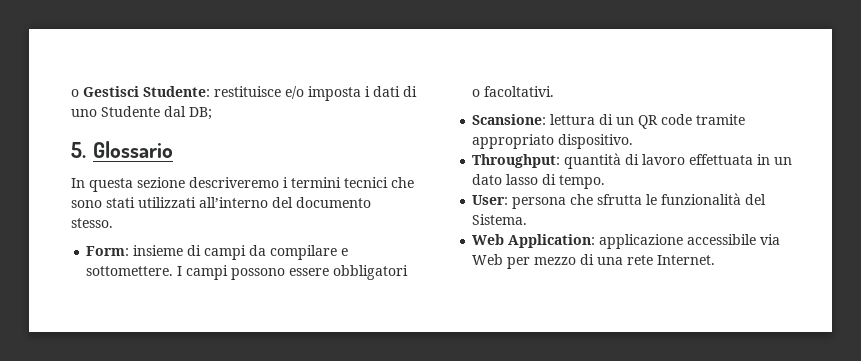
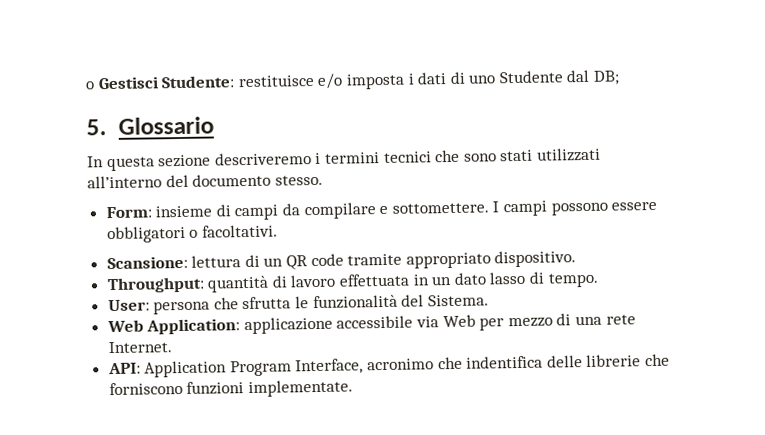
(716, 260) none -> [107,353,671,378] [108,379,353,398] // API: Application Program Interface, acronimo che indentifica delle librerie che forniscono funzioni implementate.

